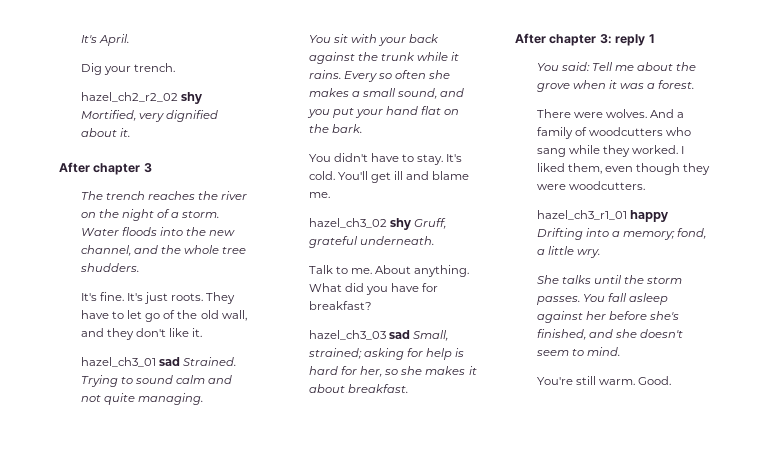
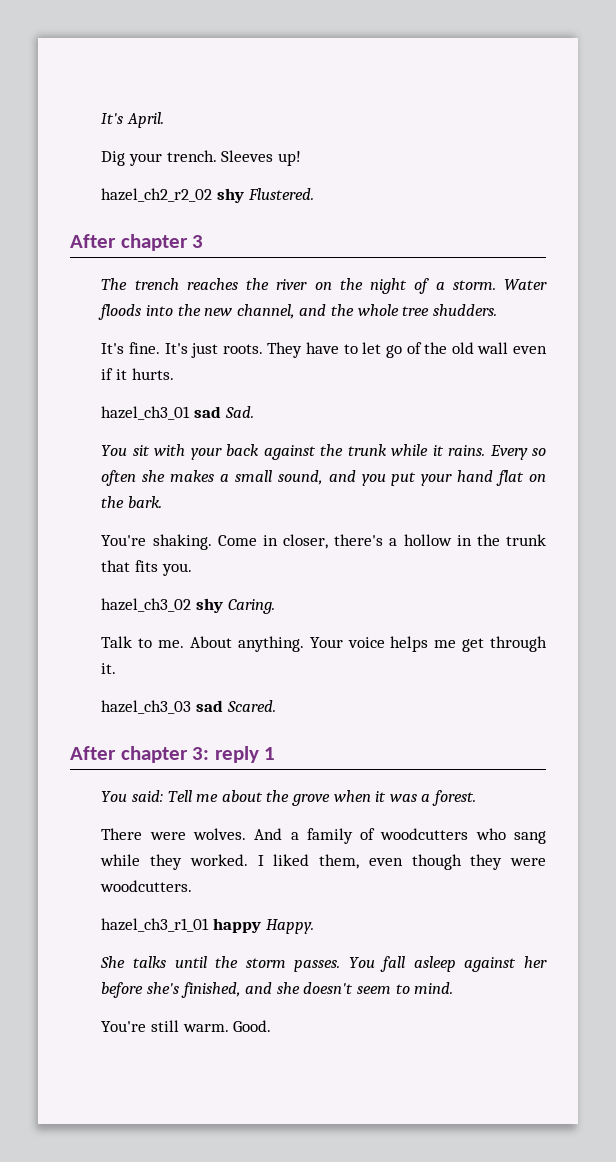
(176, 67) none -> [221,150,301,166] Sleeves up!
[80,110,219,122] [80,128,130,137] Mortified, very dignified about it. -> [247,188,314,200] Flustered.
[221,310,247,321] [80,328,203,340] [80,357,237,367] [80,375,233,387] [80,393,204,405] wall, and they don't like it. // hazel_ch3_01 sad Strained. Trying to sound calm and not quite managing. -> [477,342,547,354] [101,368,174,380] [101,406,254,420] wall even if it hurts. // hazel_ch3_01 sad Sad.
[308,153,463,165] [308,171,470,183] [308,192,330,198] You didn't have to stay. It's cold. You'll get ill and blame me. -> [101,534,546,550] [101,560,192,576] You're shaking. Come in closer, there's a hollow in the trunk that fits you.
[414,218,447,229] [308,236,434,248] Gruff, grateful underneath. -> [227,599,275,614] Caring.
[308,283,439,295] [308,301,372,310] [308,330,449,341] [307,348,465,360] [308,366,477,377] [308,384,408,393] What did you have for breakfast? // hazel_ch3_03 sad Small, strained; asking for help is hard for her, so she makes it about breakfast. -> [309,636,547,652] [101,663,117,674] [101,700,276,714] Your voice helps me get through it. // hazel_ch3_03 sad Scared.
[536,228,707,240] [536,246,601,258] Drifting into a memory; fond, a little wry. -> [265,919,314,934] Happy.

